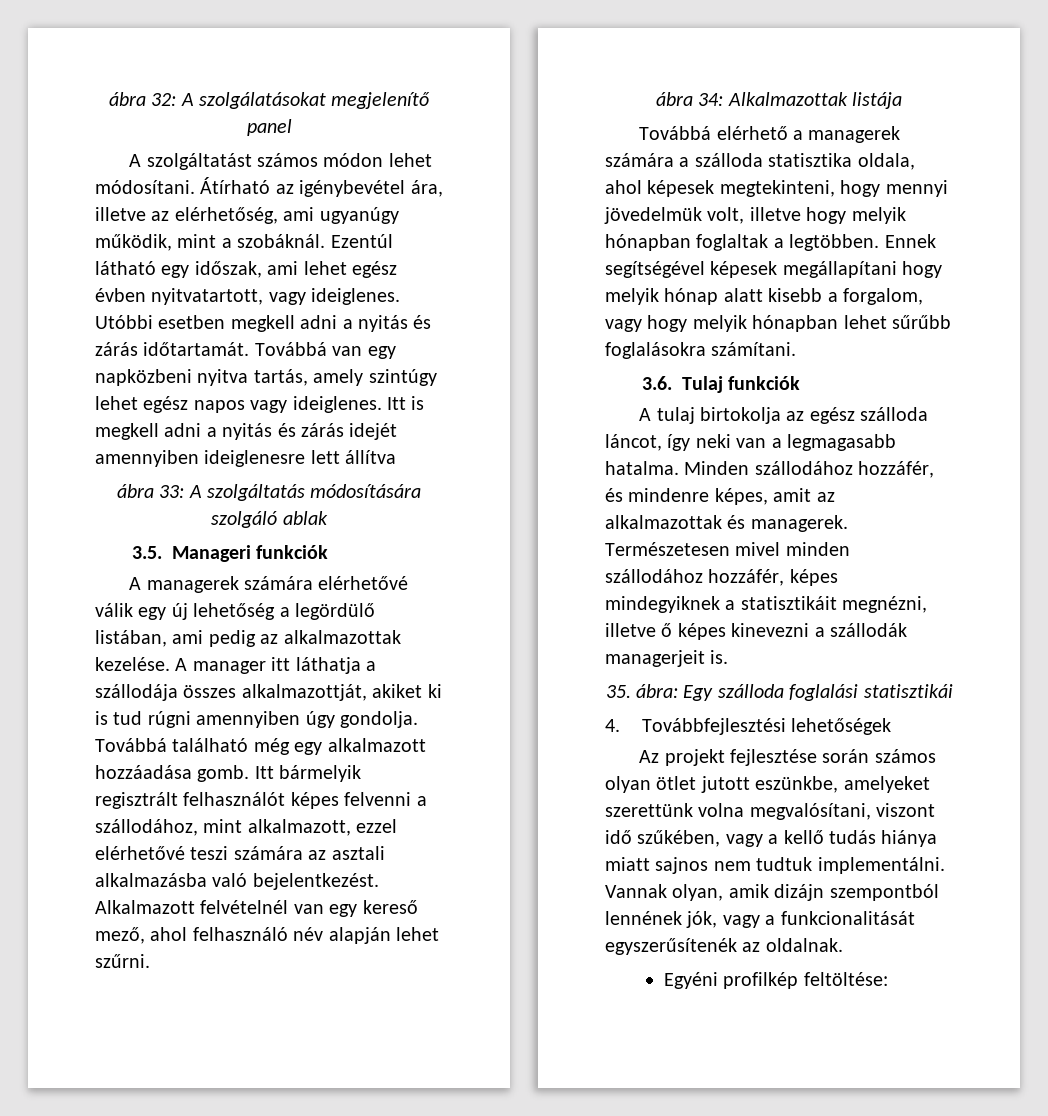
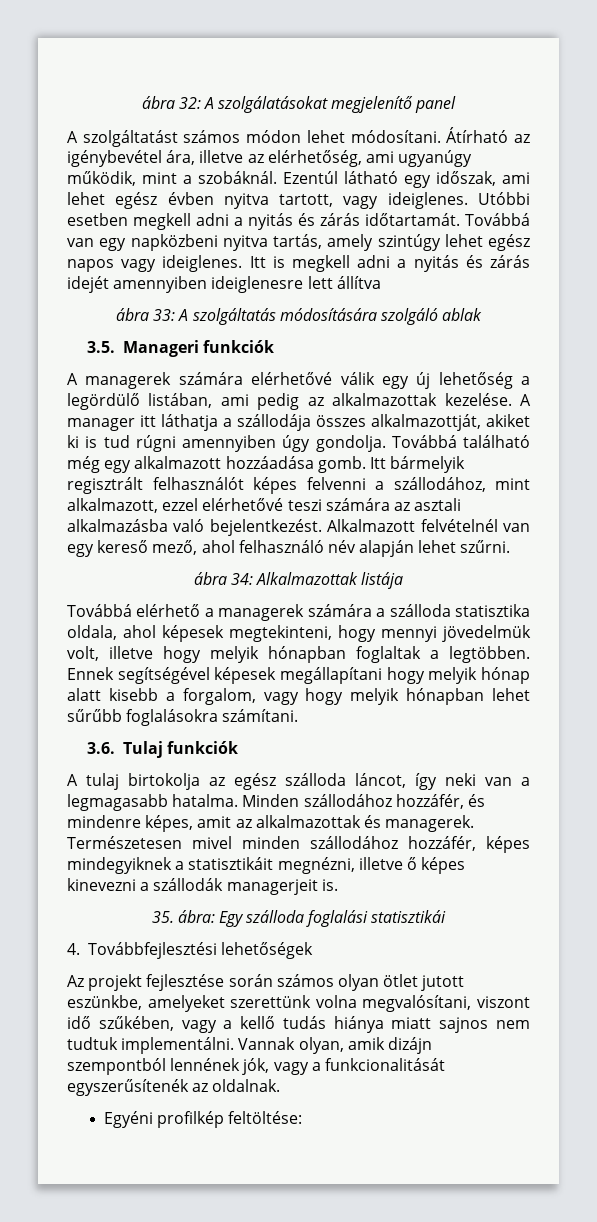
[151,288,264,305] nyitvatartott, -> [223,193,334,209] nyitva tartott,

